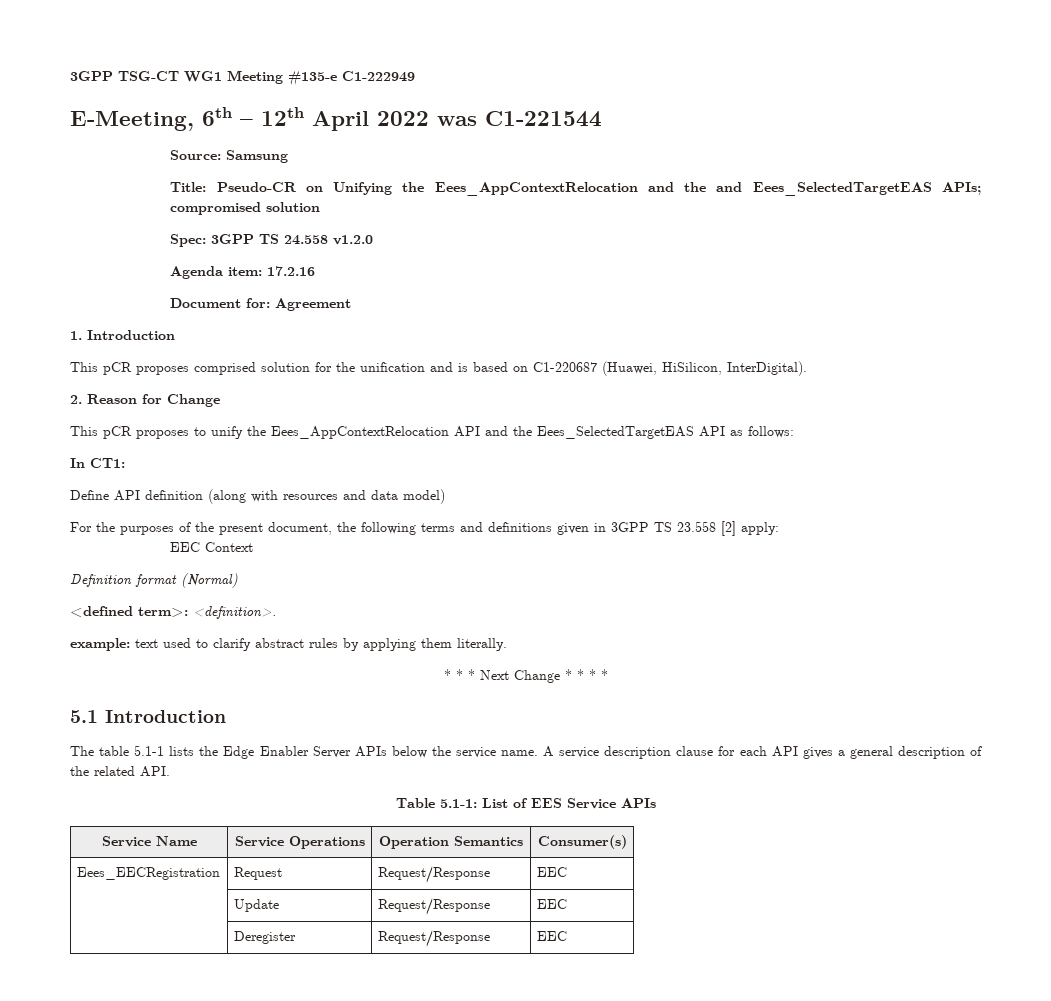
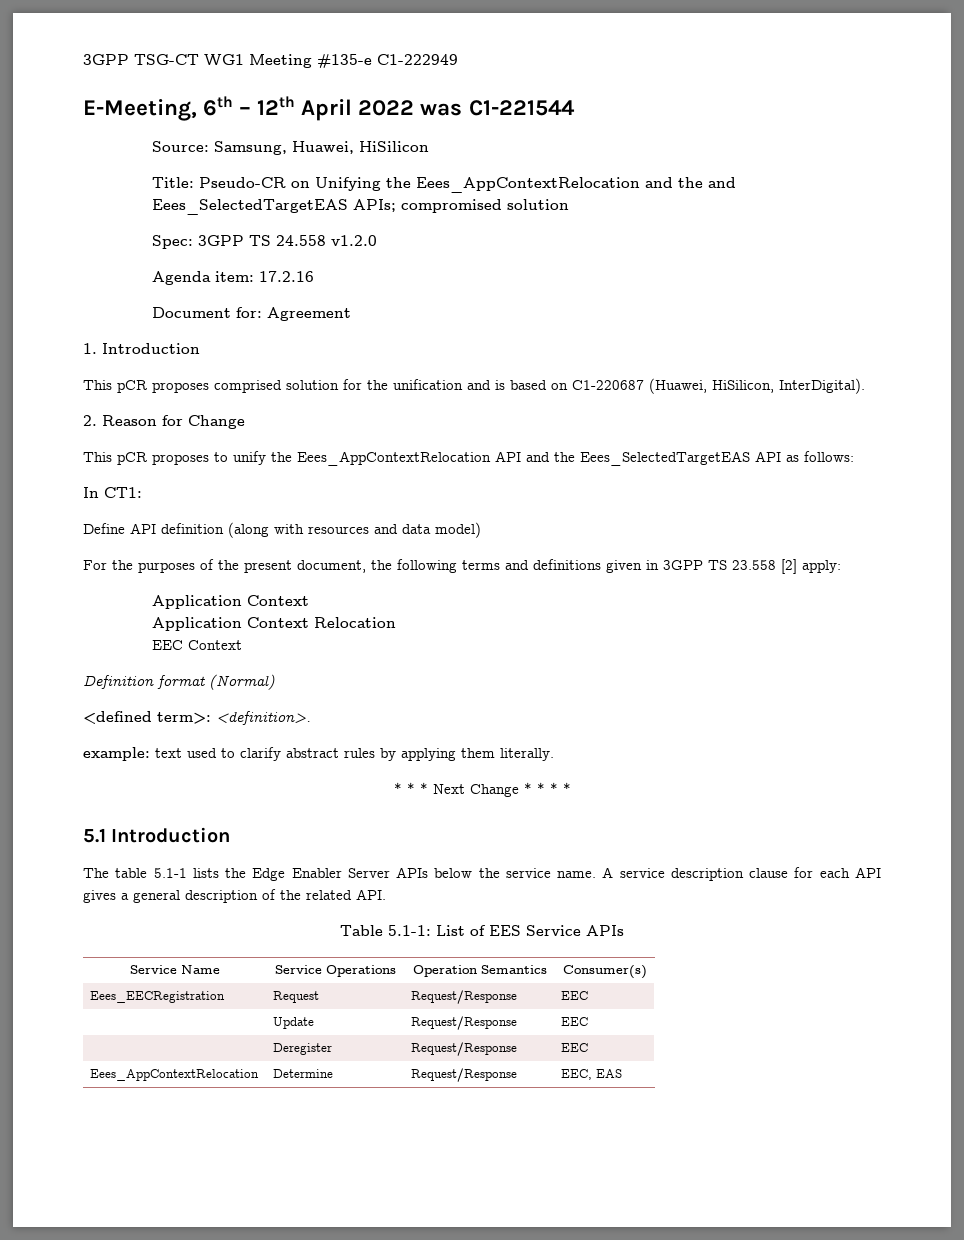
[226,150,289,163] Samsung -> [214,141,430,155] Samsung, Huawei, HiSilicon
(779, 528) none -> [152,595,310,609] [152,617,397,631] // Application Context // Application Context Relocation
(567, 936) none -> [90,1069,260,1081] [273,1069,334,1078] [411,1068,518,1082] [561,1069,623,1080] // Eees_AppContextRelocation | Determine | Request/Response | EEC, EAS

